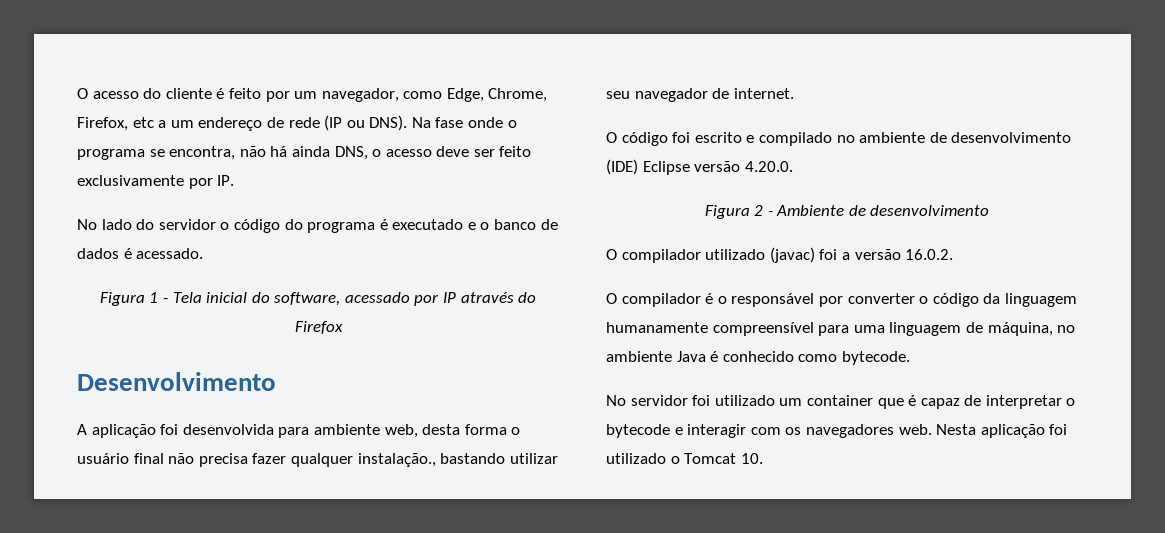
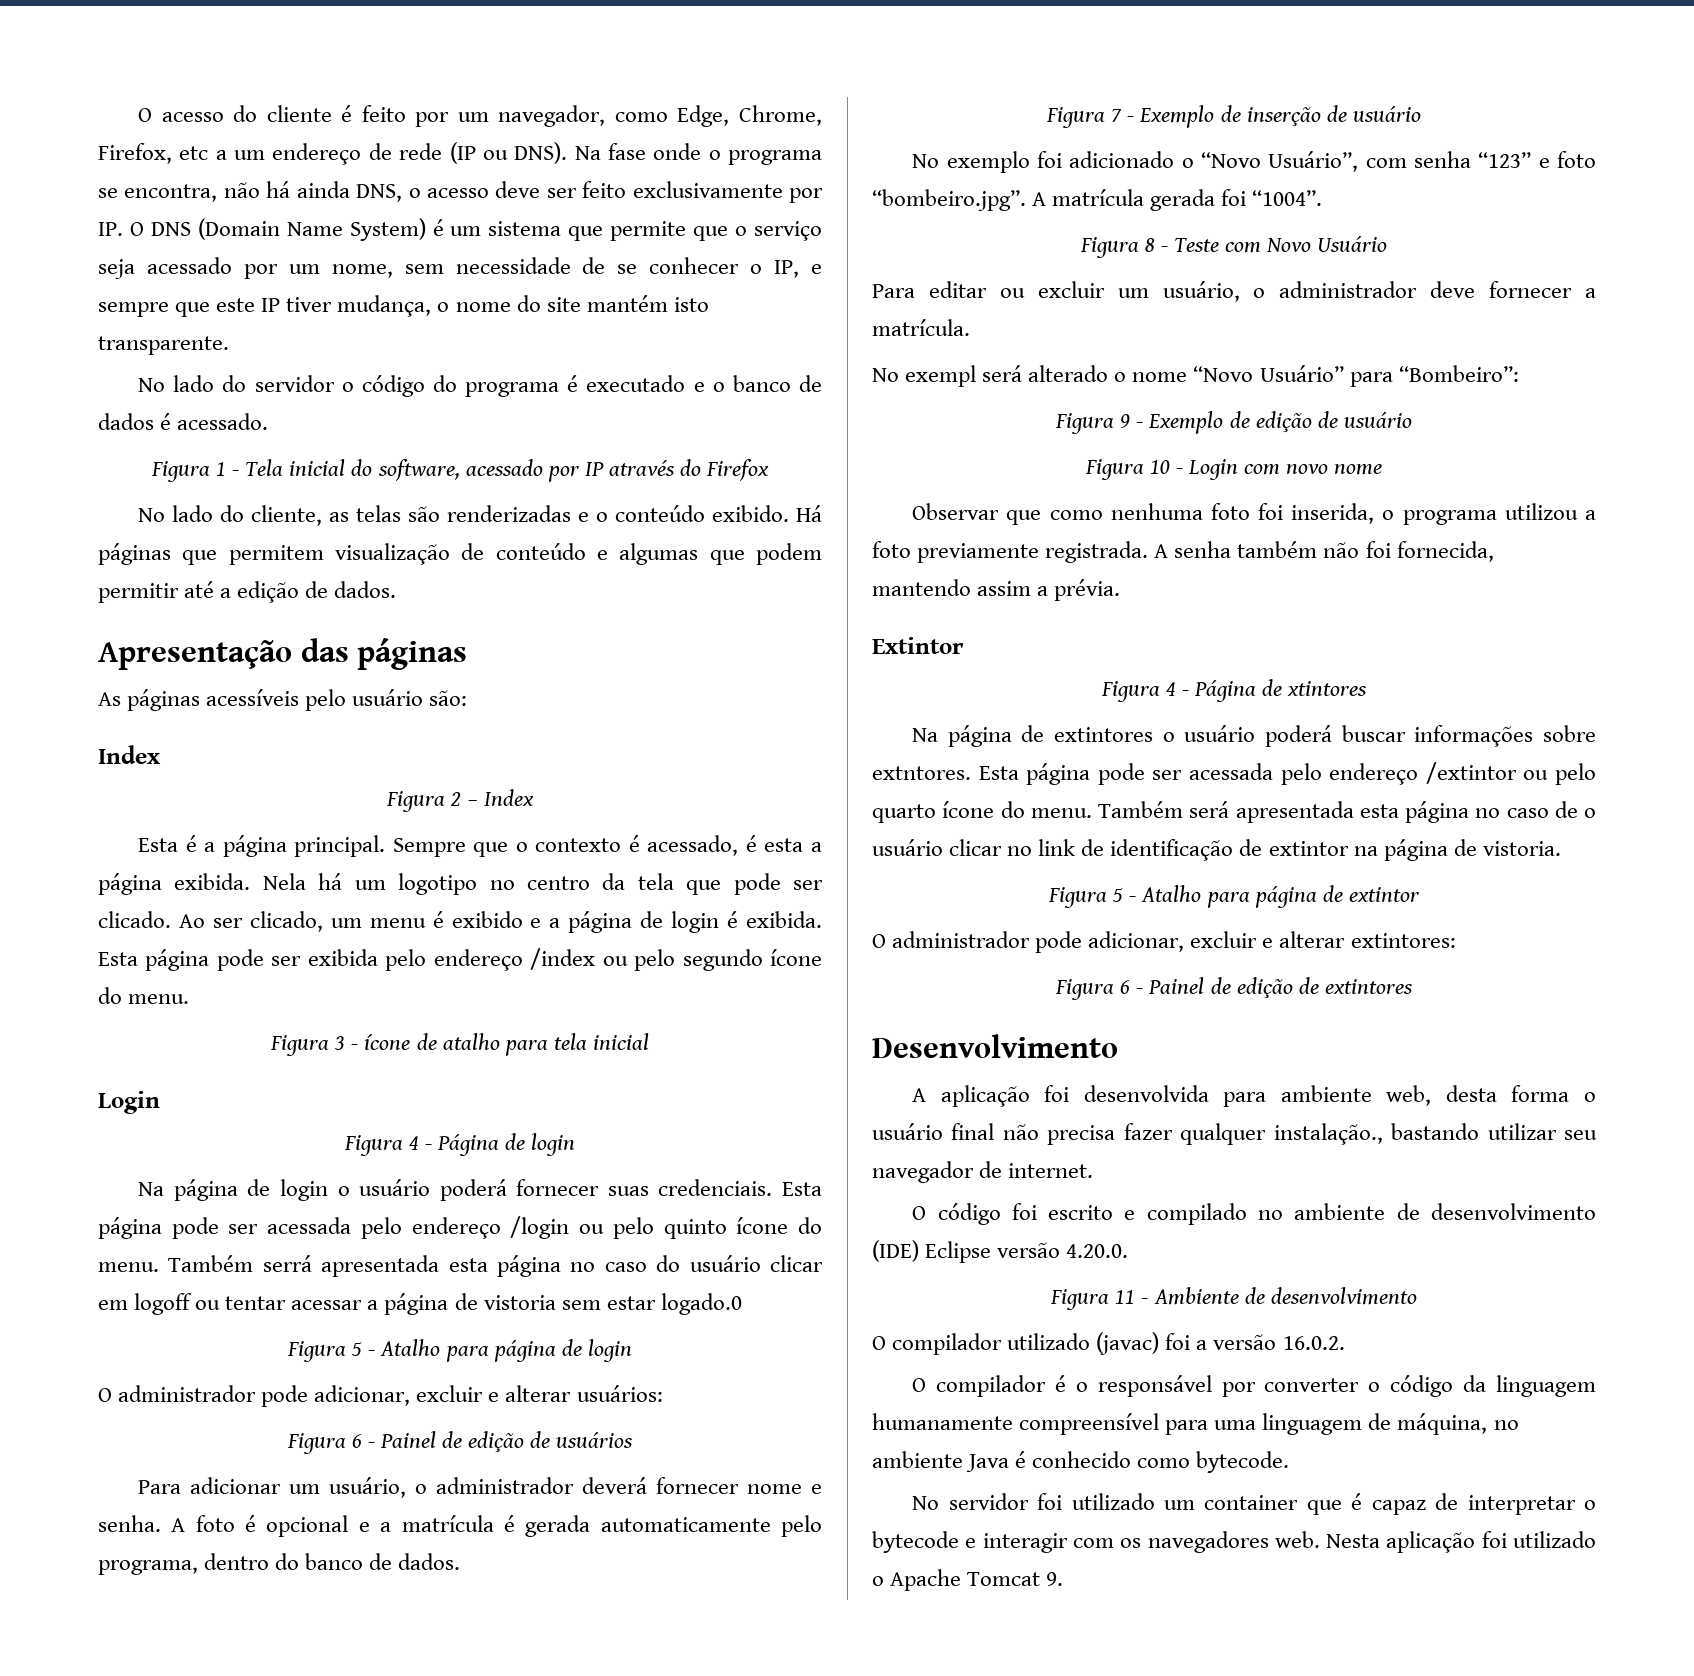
(235, 180) none -> [129,218,822,241] [98,257,822,279] [98,295,709,317] [98,336,229,355] O DNS (Domain Name System) é um sistema que permite que o serviço seja acessado por um nome, sem necessidade de se conhecer o IP, e sempre que este IP tiver mudança, o nome do site mantém isto transparente.
(343, 327) none -> [138,505,822,526] [98,543,822,565] [98,581,397,603] [98,638,468,670] [98,689,468,711] [98,745,161,764] [386,789,534,812] [138,835,822,857] [98,873,823,895] [98,911,823,933] [98,948,822,971] [98,987,190,1004] [270,1033,649,1056] [98,1091,160,1114] [343,1133,576,1156] [138,1179,822,1201] [98,1216,823,1239] [98,1255,823,1277] [98,1293,742,1315] [287,1339,632,1362] [98,1385,663,1407] [286,1431,634,1454] [138,1477,822,1498] [98,1515,823,1537] [98,1553,461,1575] [1046,105,1421,128] [912,151,1596,173] [872,189,1323,211] [1079,236,1388,258] [872,281,1596,302] [872,319,970,336] [872,365,1519,387] [1055,411,1412,434] [1084,459,1383,480] [912,503,1596,525] [872,541,1494,563] [872,579,1121,601] [872,637,964,654] [1100,679,1368,702] [912,725,1596,747] [872,762,1596,785] [872,801,1596,823] [872,839,1561,861] [1048,885,1420,908] [872,931,1456,953] [1055,977,1413,1000] // No lado do cliente, as telas são renderizadas e o conteúdo exibido. Há páginas que permitem visualização de conteúdo e algumas que podem permitir até a edição de dados. // Apresentação das páginas // As páginas acessíveis pelo usuário são: // Index // Figura 2 – Index // Esta é a página principal. Sempre que o contexto é acessado, é esta a página exibida. Nela há um logotipo no centro da tela que pode ser clicado. Ao ser clicado, um menu é exibido e a página de login é exibida. Esta página pode ser exibida pelo endereço /index ou pelo segundo ícone do menu. // Figura 3 - ícone de atalho para tela inicial // Login // Figura 4 - Página de login // Na página de login o usuário poderá fornecer suas credenciais. Esta página pode ser acessada pelo endereço /login ou pelo quinto ícone do menu. Também serrá apresentada esta página no caso do usuário clicar em logoff ou tentar acessar a página de vistoria sem estar logado.0 // Figura 5 - Atalho para página de login // O administrador pode adicionar, excluir e alterar usuários: // Figura 6 - Painel de edição de usuários // Para adicionar um usuário, o administrador deverá fornecer nome e senha. A foto é opcional e a matrícula é gerada automaticamente pelo programa, dentro do banco de dados. // Figura 7 - Exemplo de inserção de usuário // No exemplo foi adicionado o “Novo Usuário”, com senha “123” e foto “bombeiro.jpg”. A matrícula gerada foi “1004”. // Figura 8 - Teste com Novo Usuário // Para editar ou excluir um usuário, o administrador deve fornecer a matrícula. // No exempl será alterado o nome “Novo Usuário” para “Bombeiro”: // Figura 9 - Exemplo de edição de usuário // Figura 10 - Login com novo nome // Observar que como nenhuma foto foi inserida, o programa utilizou a foto previamente registrada. A senha também não foi fornecida, mantendo assim a prévia. // Extintor // Figura 4 - Página de xtintores // Na página de extintores o usuário poderá buscar informações sobre extntores. Esta página pode ser acessada pelo endereço /extintor ou pelo quarto ícone do menu. Também será apresentada esta página no caso de o usuário clicar no link de identificação de extintor na página de vistoria. // Figura 5 - Atalho para página de extintor // O administrador pode adicionar, excluir e alterar extintores: // Figura 6 - Painel de edição de extintores
[754,205,764,216] 2 -> [1115,1290,1136,1304] 11
[684,453,763,464] Tomcat 10. -> [890,1569,1064,1591] Apache Tomcat 9.

